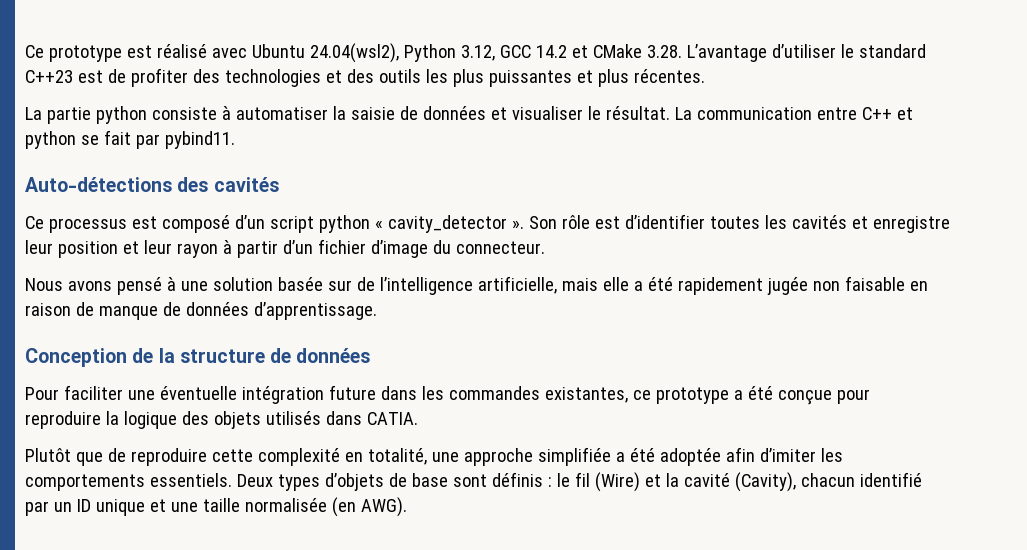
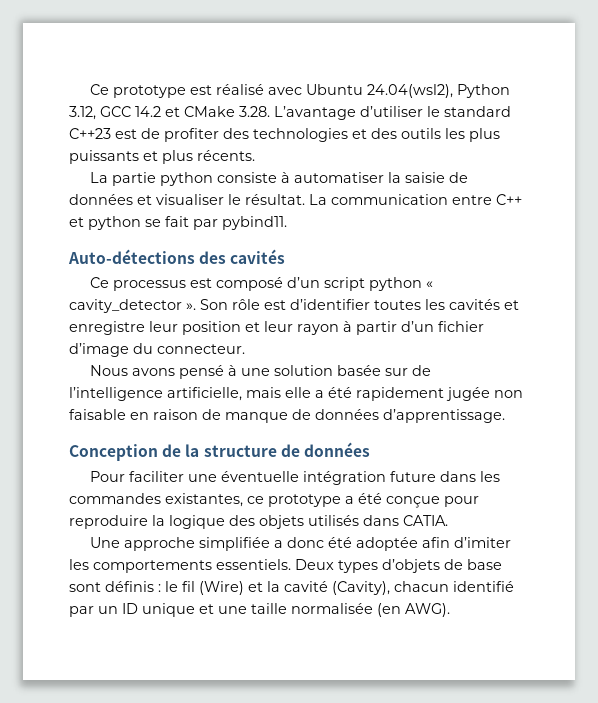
[488,70,572,87] puissantes -> [69,150,139,164] puissants
[633,69,705,83] récentes. -> [197,150,255,161] récents.
[25,448,459,466] Plutôt que de reproduire cette complexité en totalité, une -> [90,537,121,548] Une
(625, 457) none -> [287,537,325,548] donc

